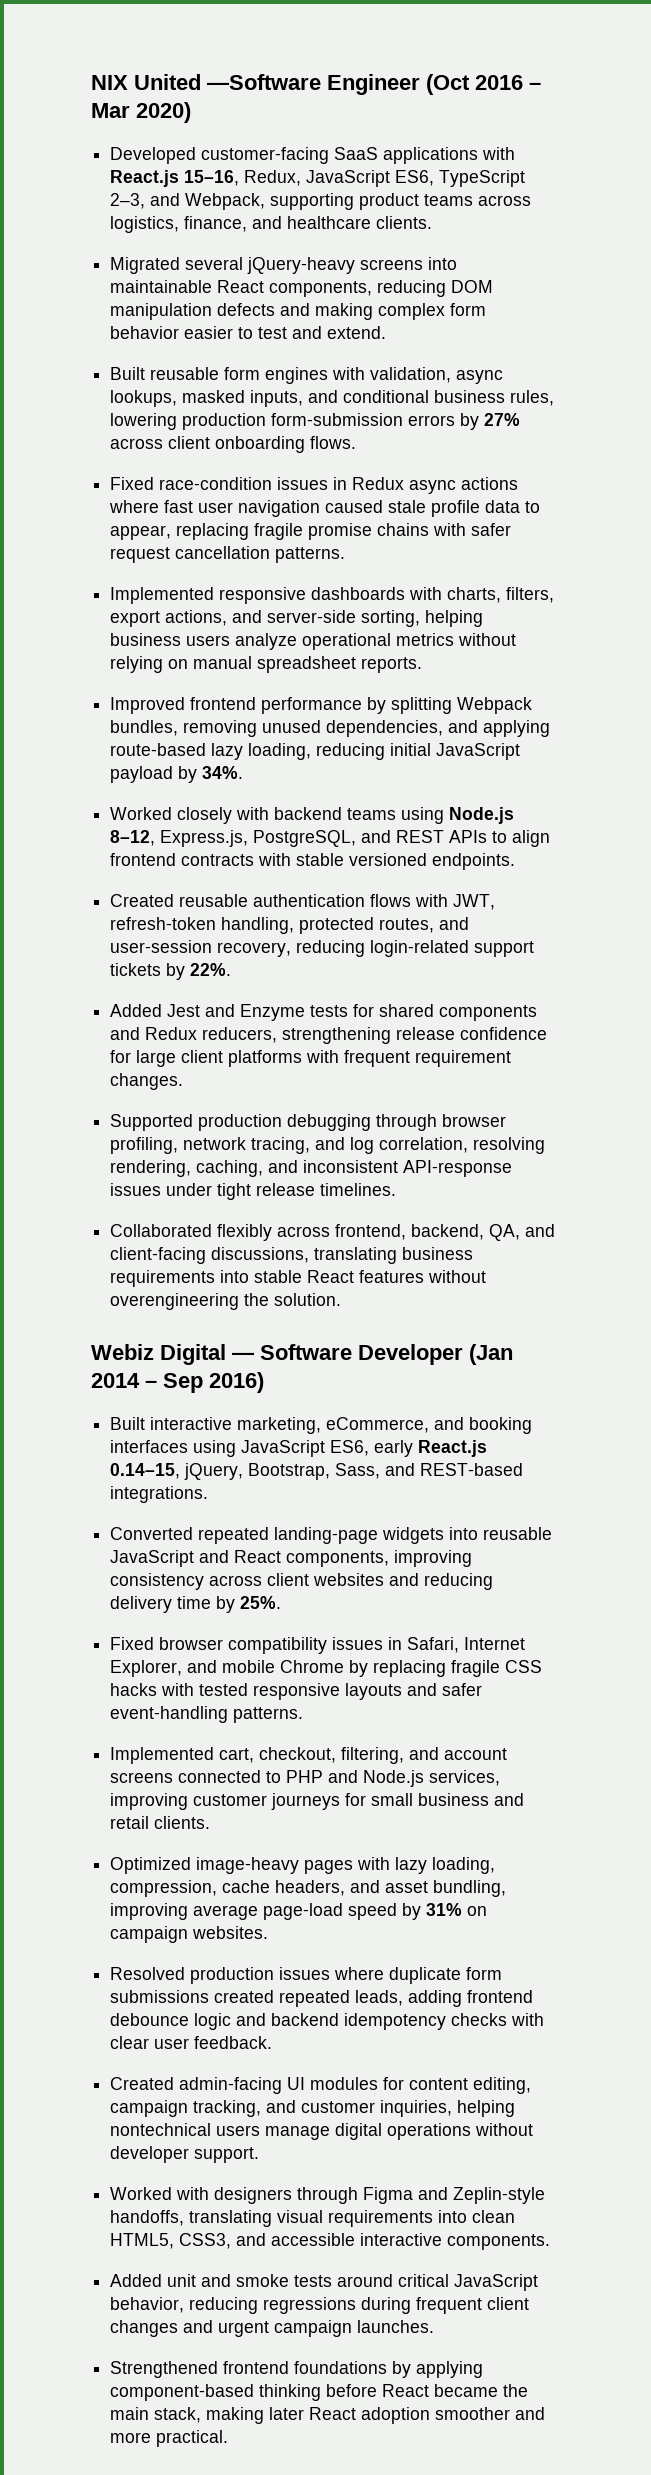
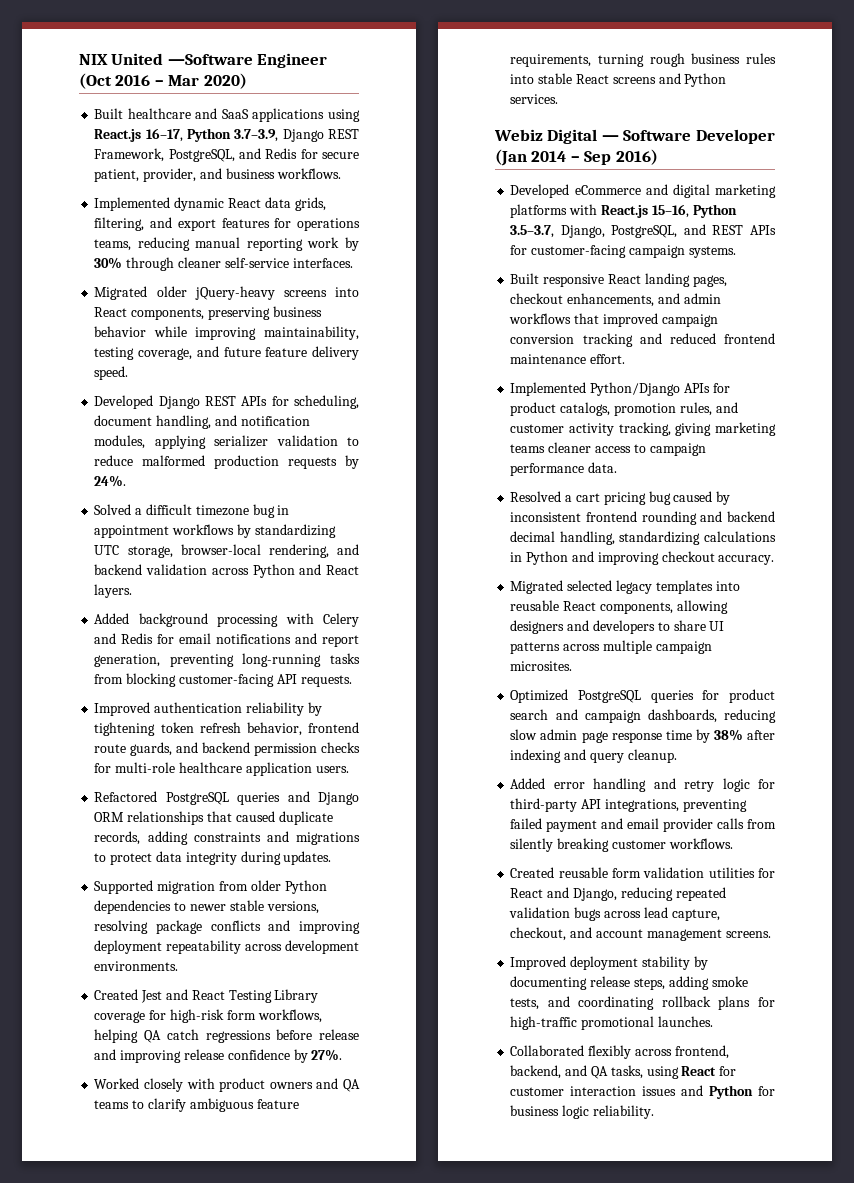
[110,147,516,164] [110,170,526,187] [110,193,532,210] [110,216,433,233] [110,257,244,274] Developed customer-facing SaaS applications with React.js 15–16, Redux, JavaScript ES6, TypeScript 2–3, and Webpack, supporting product teams across logistics, finance, and healthcare clients. // Migrated several -> [94,108,361,122] [94,128,360,142] [94,148,360,162] [94,168,341,182] [94,197,326,211] [94,217,360,231] [94,237,359,251] [94,257,353,271] [94,286,187,300] Built healthcare and SaaS applications using React.js 16–17, Python 3.7–3.9, Django REST Framework, PostgreSQL, and Redis for secure patient, provider, and business workflows. // Implemented dynamic React data grids, filtering, and export features for operations teams, reducing manual reporting work by 30% through cleaner self-service interfaces. // Migrated older
[110,280,494,297] [110,303,487,320] [110,326,387,339] [110,367,504,384] [110,390,555,407] [110,413,521,430] [110,436,357,453] [110,477,519,494] [109,500,541,517] [110,523,512,540] [110,546,346,563] [110,587,555,604] [110,610,484,627] [110,633,517,650] [110,656,423,673] [110,697,533,714] [110,720,551,737] [110,743,521,760] [110,766,244,783] [110,807,515,824] [110,830,551,847] [110,853,516,870] [110,894,496,910] [110,917,470,934] [110,940,535,957] [110,963,232,980] [110,1004,538,1021] [110,1027,548,1044] [110,1050,512,1067] [110,1073,184,1090] [110,1114,507,1131] [110,1137,546,1154] [110,1160,513,1177] [110,1183,397,1200] [110,1224,556,1241] [110,1247,474,1264] [110,1270,487,1287] [110,1293,342,1310] maintainable React components, reducing DOM manipulation defects and making complex form behavior easier to test and extend. // Built reusable form engines with validation, async lookups, masked inputs, and conditional business rules, lowering production form-submission errors by 27% across client onboarding flows. // Fixed race-condition issues in Redux async actions where fast user navigation caused stale profile data to appear, replacing fragile promise chains with safer request cancellation patterns. // Implemented responsive dashboards with charts, filters, export actions, and server-side sorting, helping business users analyze operational metrics without relying on manual spreadsheet reports. // Improved frontend performance by splitting Webpack bundles, removing unused dependencies, and applying route-based lazy loading, reducing initial JavaScript payload by 34%. // Worked closely with backend teams using Node.js 8–12, Express.js, PostgreSQL, and REST APIs to align frontend contracts with stable versioned endpoints. // Created reusable authentication flows with JWT, refresh-token handling, protected routes, and user-session recovery, reducing login-related support tickets by 22%. // Added Jest and Enzyme tests for shared components and Redux reducers, strengthening release confidence for large client platforms with frequent requirement changes. // Supported production debugging through browser profiling, network tracing, and log correlation, resolving rendering, caching, and inconsistent API-response issues under tight release timelines. // Collaborated flexibly across frontend, backend, QA, and client-facing discussions, translating business requirements into stable React features without overengineering the solution. -> [94,306,322,320] [94,326,359,340] [94,346,359,360] [94,366,129,380] [94,395,360,409] [94,415,310,429] [94,435,359,449] [94,455,359,469] [94,475,127,487] [94,504,290,518] [94,524,336,538] [94,544,359,558] [94,564,359,578] [94,584,133,598] [94,613,359,627] [94,633,359,647] [94,653,360,667] [94,673,352,687] [94,702,322,716] [94,722,359,736] [94,742,361,756] [94,762,349,776] [94,791,359,805] [94,811,333,825] [94,831,360,845] [94,851,332,865] [94,880,327,894] [94,900,319,914] [94,920,360,934] [94,940,359,954] [94,961,179,971] [94,989,319,1003] [94,1009,322,1023] [94,1029,359,1043] [94,1049,343,1063] [94,1078,360,1092] [94,1098,299,1112] [510,53,776,67] [510,73,727,87] [510,94,559,104] React components, preserving business behavior while improving maintainability, testing coverage, and future feature delivery speed. // Developed Django REST APIs for scheduling, document handling, and notification modules, applying serializer validation to reduce malformed production requests by 24%. // Solved a difficult timezone bug in appointment workflows by standardizing UTC storage, browser-local rendering, and backend validation across Python and React layers. // Added background processing with Celery and Redis for email notifications and report generation, preventing long-running tasks from blocking customer-facing API requests. // Improved authentication reliability by tightening token refresh behavior, frontend route guards, and backend permission checks for multi-role healthcare application users. // Refactored PostgreSQL queries and Django ORM relationships that caused duplicate records, adding constraints and migrations to protect data integrity during updates. // Supported migration from older Python dependencies to newer stable versions, resolving package conflicts and improving deployment repeatability across development environments. // Created Jest and React Testing Library coverage for high-risk form workflows, helping QA catch regressions before release and improving release confidence by 27%. // Worked closely with product owners and QA teams to clarify ambiguous feature requirements, turning rough business rules into stable React screens and Python services.
[110,1417,533,1434] [110,1440,488,1457] [110,1463,524,1480] [110,1486,209,1503] [110,1527,553,1544] [110,1550,473,1567] [110,1573,494,1590] [110,1596,282,1613] [110,1637,526,1654] [110,1660,543,1677] [110,1683,483,1700] [110,1706,304,1723] [110,1747,508,1764] [110,1770,501,1787] [110,1793,525,1810] [110,1816,211,1829] [110,1857,496,1874] [110,1880,507,1897] [110,1903,488,1920] [110,1926,269,1943] [110,1967,503,1984] [110,1990,534,2007] [110,2013,545,2030] [110,2036,273,2049] [110,2077,532,2094] [110,2100,516,2117] [110,2123,534,2140] [110,2146,260,2163] [110,2187,546,2204] [110,2210,516,2227] [110,2233,551,2250] [110,2274,539,2291] [110,2297,530,2314] [110,2320,435,2337] [110,2361,484,2378] [110,2384,529,2401] [110,2407,546,2424] [110,2430,229,2447] Built interactive marketing, eCommerce, and booking interfaces using JavaScript ES6, early React.js 0.14–15, jQuery, Bootstrap, Sass, and REST-based integrations. // Converted repeated landing-page widgets into reusable JavaScript and React components, improving consistency across client websites and reducing delivery time by 25%. // Fixed browser compatibility issues in Safari, Internet Explorer, and mobile Chrome by replacing fragile CSS hacks with tested responsive layouts and safer event-handling patterns. // Implemented cart, checkout, filtering, and account screens connected to PHP and Node.js services, improving customer journeys for small business and retail clients. // Optimized image-heavy pages with lazy loading, compression, cache headers, and asset bundling, improving average page-load speed by 31% on campaign websites. // Resolved production issues where duplicate form submissions created repeated leads, adding frontend debounce logic and backend idempotency checks with clear user feedback. // Created admin-facing UI modules for content editing, campaign tracking, and customer inquiries, helping nontechnical users manage digital operations without developer support. // Worked with designers through Figma and Zeplin-style handoffs, translating visual requirements into clean HTML5, CSS3, and accessible interactive components. // Added unit and smoke tests around critical JavaScript behavior, reducing regressions during frequent client changes and urgent campaign launches. // Strengthened frontend foundations by applying component-based thinking before React became the main stack, making later React adoption smoother and more practical. -> [510,184,776,198] [510,204,737,218] [510,224,776,238] [510,245,736,258] [510,273,727,287] [510,293,721,307] [509,313,718,327] [510,333,775,347] [510,354,626,364] [510,382,730,396] [510,402,738,416] [510,422,776,436] [510,442,706,456] [510,462,618,476] [510,491,731,505] [510,511,775,525] [510,531,776,545] [510,551,775,565] [510,580,740,594] [510,600,728,614] [510,620,725,634] [510,640,712,654] [510,661,573,671] [510,689,775,703] [510,709,776,723] [510,729,775,743] [510,749,677,763] [510,778,775,792] [510,798,747,812] [510,818,776,832] [510,838,733,852] [510,867,775,878] [510,887,726,901] [509,907,720,921] [510,927,771,941] [510,956,708,970] [510,976,748,990] [510,996,775,1010] [510,1016,713,1030] [510,1045,729,1059] [510,1065,737,1079] [510,1085,775,1099] [510,1105,654,1119] Developed eCommerce and digital marketing platforms with React.js 15–16, Python 3.5–3.7, Django, PostgreSQL, and REST APIs for customer-facing campaign systems. // Built responsive React landing pages, checkout enhancements, and admin workflows that improved campaign conversion tracking and reduced frontend maintenance effort. // Implemented Python/Django APIs for product catalogs, promotion rules, and customer activity tracking, giving marketing teams cleaner access to campaign performance data. // Resolved a cart pricing bug caused by inconsistent frontend rounding and backend decimal handling, standardizing calculations in Python and improving checkout accuracy. // Migrated selected legacy templates into reusable React components, allowing designers and developers to share UI patterns across multiple campaign microsites. // Optimized PostgreSQL queries for product search and campaign dashboards, reducing slow admin page response time by 38% after indexing and query cleanup. // Added error handling and retry logic for third-party API integrations, preventing failed payment and email provider calls from silently breaking customer workflows. // Created reusable form validation utilities for React and Django, reducing repeated validation bugs across lead capture, checkout, and account management screens. // Improved deployment stability by documenting release steps, adding smoke tests, and coordinating rollback plans for high-traffic promotional launches. // Collaborated flexibly across frontend, backend, and QA tasks, using React for customer interaction issues and Python for business logic reliability.

